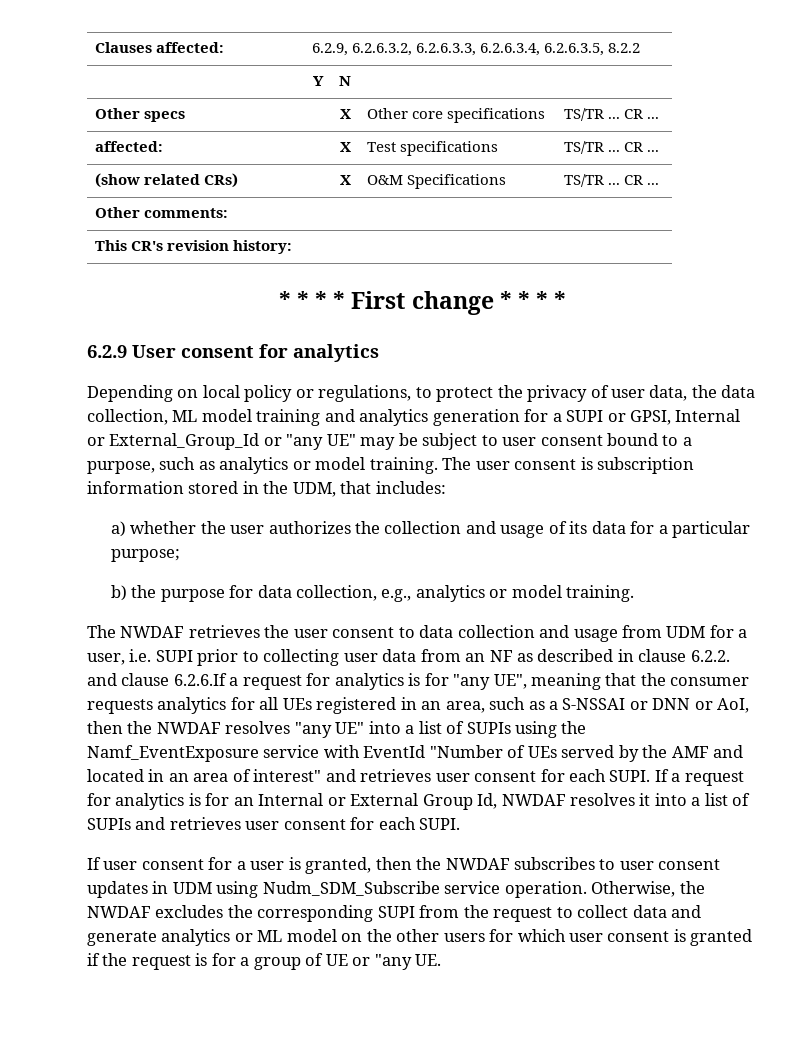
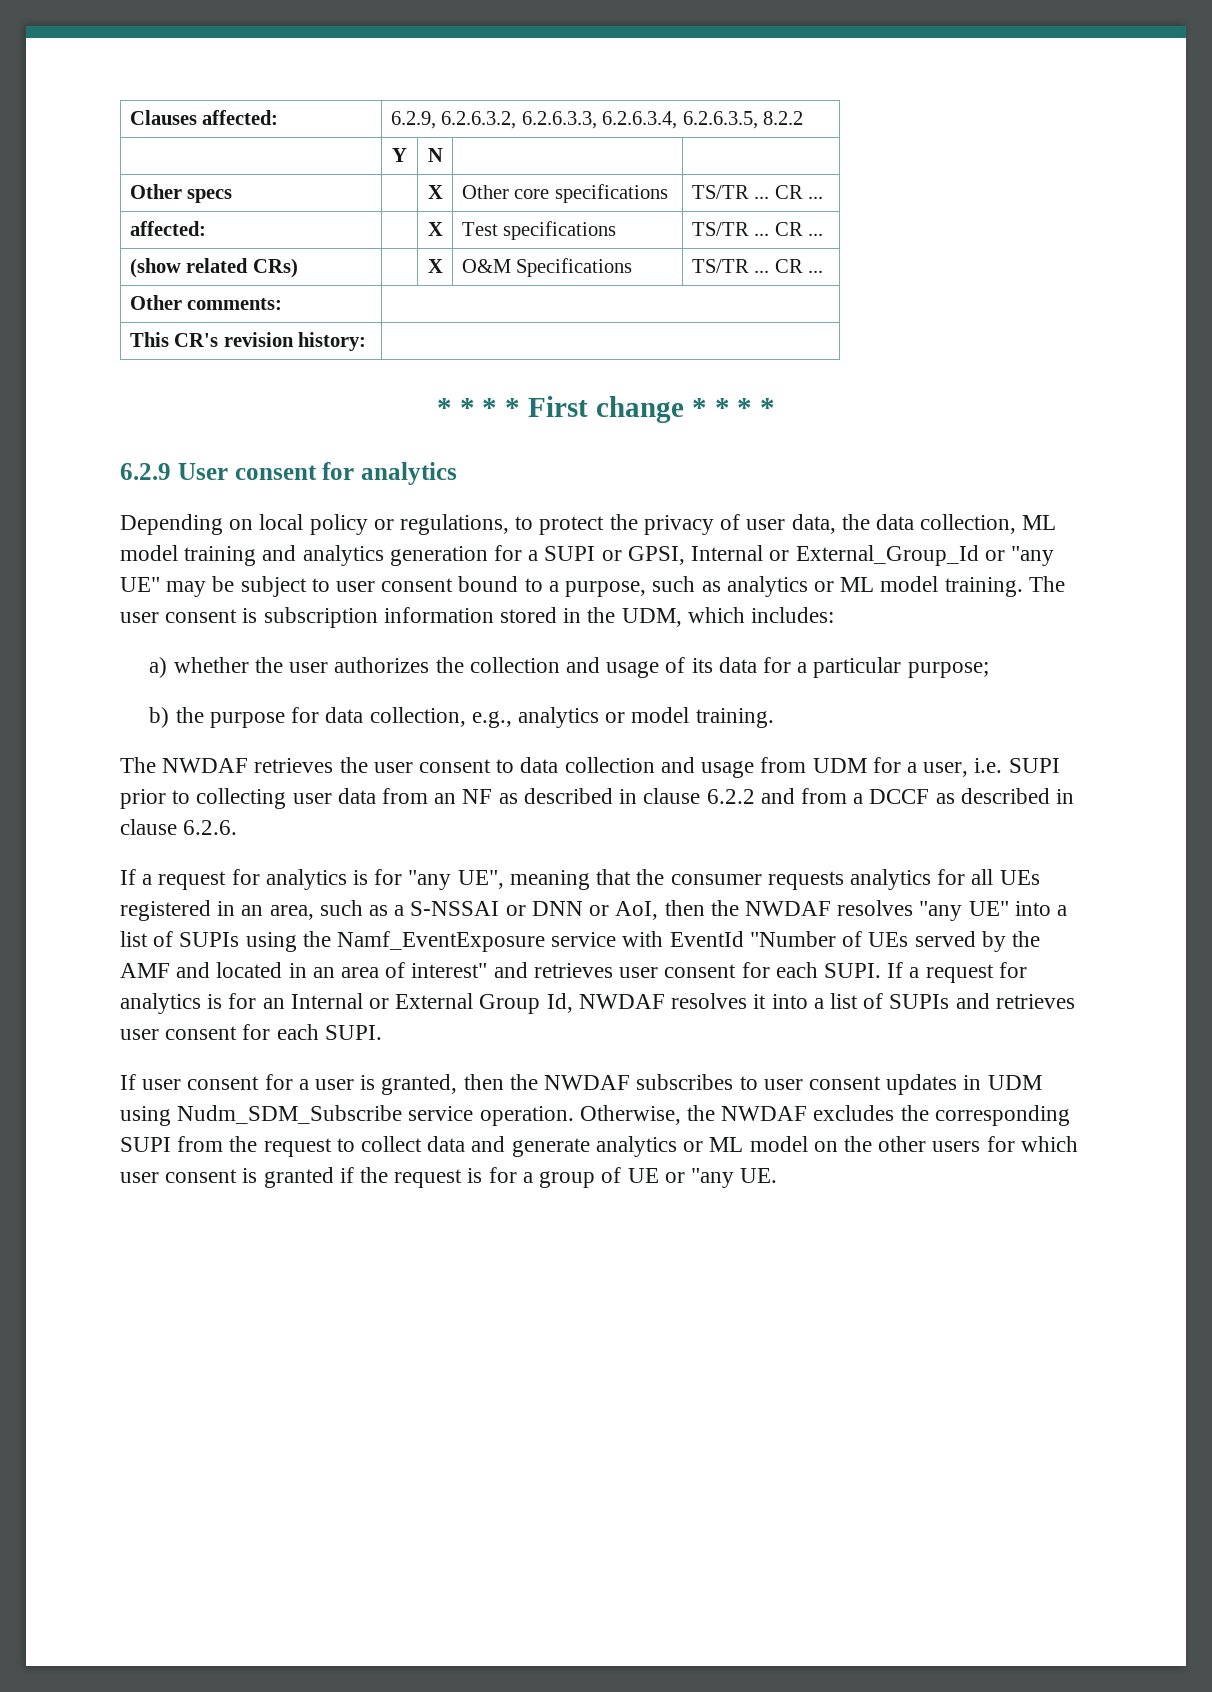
(311, 465) none -> [840,577,875,592] ML
[340,481,372,494] that -> [687,607,745,623] which
[690,650,730,662] [87,673,227,686] 6.2.2. and clause 6.2.6.If -> [706,788,1074,804] [120,819,238,835] [120,869,136,885] 6.2.2 and from a DCCF as described in clause 6.2.6. // If

